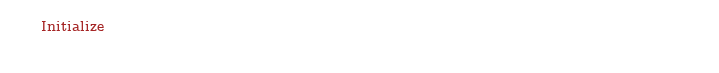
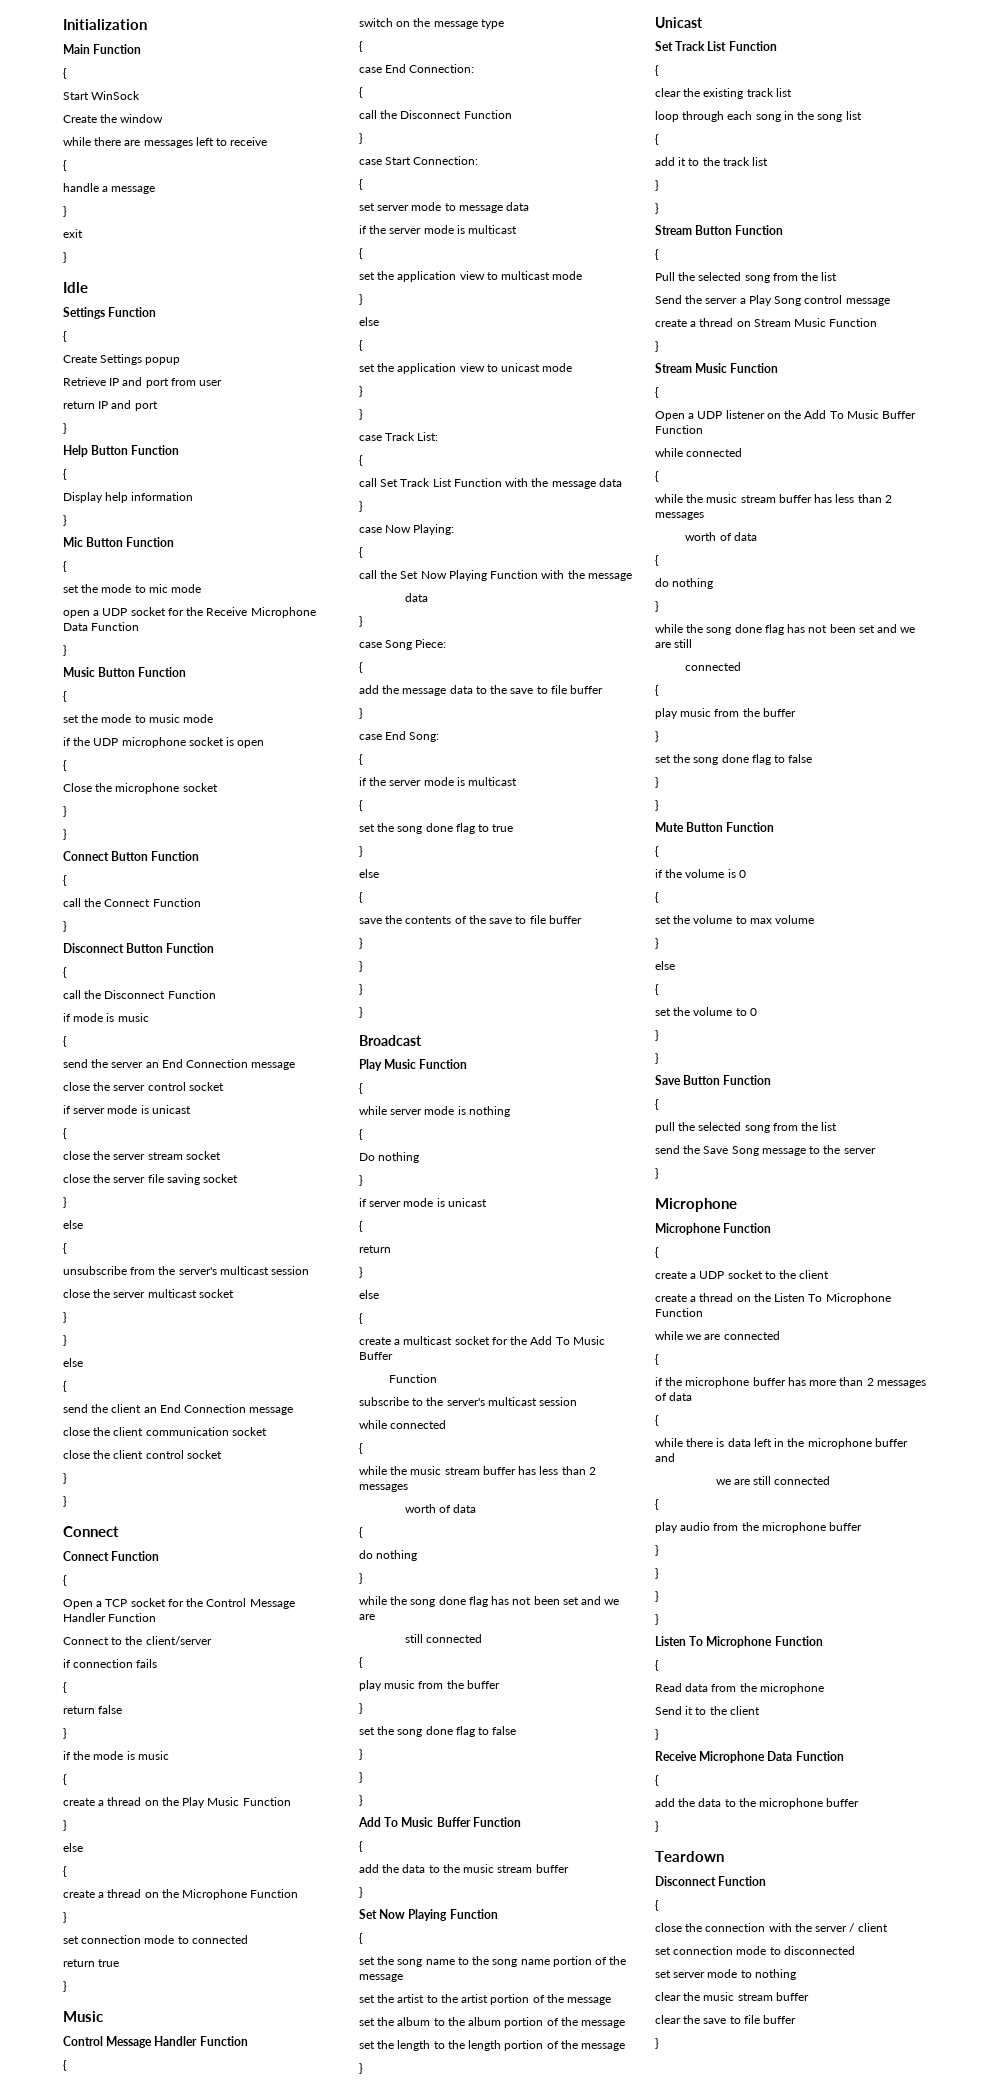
[41,21,104,31] Initialize -> [63,19,147,30] [63,44,142,54] [63,68,67,79] [63,91,141,100] [63,114,164,123] [63,137,268,148] [63,160,67,171] [63,183,156,194] [63,206,67,217] [63,229,83,238] [63,252,67,263] [63,282,88,293] [63,307,157,319] [63,331,67,342] [63,354,181,365] [63,377,223,388] [63,400,158,411] [63,423,67,434] [63,445,180,457] [63,469,67,480] [63,492,194,503] [63,515,67,526] [63,537,175,547] [63,561,67,572] [63,584,202,593] [63,607,316,618] [63,622,140,631] [63,645,67,656] [63,667,187,677] [63,691,67,702] [63,714,214,723] [63,737,265,748] [63,760,67,771] [63,783,218,794] [63,806,67,817] [63,829,67,840] [63,851,200,861] [63,875,67,886] [63,898,201,907] [63,921,67,932] [63,943,215,953] [63,967,67,978] [63,990,216,999] [63,1013,149,1022] [63,1036,67,1047] [63,1059,296,1070] [63,1082,224,1091] [63,1105,191,1114] [63,1128,67,1139] [63,1151,221,1160] [63,1174,239,1185] [63,1197,67,1208] [63,1220,83,1229] [63,1243,67,1254] [63,1266,310,1275] [63,1289,234,1298] [63,1312,67,1323] [63,1335,67,1346] [63,1358,83,1367] [63,1381,67,1392] [63,1404,294,1415] [63,1427,267,1436] [63,1450,222,1459] [63,1473,67,1484] [63,1496,67,1507] [63,1526,119,1537] [63,1551,160,1561] [63,1575,67,1586] [63,1598,295,1609] [63,1613,157,1622] [63,1636,212,1645] [63,1659,158,1668] [63,1682,67,1693] [63,1705,123,1714] [63,1728,67,1739] [63,1751,169,1760] [63,1774,67,1785] [63,1797,291,1808] [63,1820,67,1831] [63,1843,83,1852] [63,1866,67,1877] [63,1889,299,1900] [63,1912,67,1923] [63,1935,248,1944] [63,1959,120,1967] [63,1981,67,1992] [63,2011,103,2022] [63,2036,248,2048] [63,2060,67,2071] [359,18,504,29] [359,41,363,52] [359,64,475,73] [359,87,363,98] [359,110,512,119] [359,133,363,144] [359,156,479,165] [359,179,363,190] [359,202,530,213] [359,225,518,234] [359,248,363,259] [359,271,583,282] [359,294,363,305] [359,317,379,326] [359,340,363,351] [359,363,573,374] [359,386,363,397] [359,409,363,420] [359,432,439,441] [359,455,363,466] [359,478,622,489] [359,501,363,512] [359,524,455,535] [359,547,363,558] [359,570,632,581] [404,593,428,602] [359,616,363,627] [359,639,447,650] [359,662,363,673] [359,685,604,696] [359,708,363,719] [359,731,440,742] [359,754,363,765] [359,777,518,786] [359,800,363,811] [359,823,514,834] [359,846,363,857] [359,869,379,878] [359,892,363,903] [359,915,582,924] [359,938,363,949] [359,961,363,972] [359,984,363,995] [359,1007,363,1018] [359,1035,422,1046] [359,1059,468,1071] [359,1083,363,1094] [359,1106,510,1117] [359,1129,363,1140] [359,1152,420,1163] [359,1175,363,1186] [359,1198,487,1207] [359,1221,363,1232] [359,1245,391,1253] [359,1267,363,1278] [359,1290,379,1299] [359,1313,363,1324] [359,1336,605,1345] [359,1352,393,1360] [389,1374,438,1383] [359,1397,578,1406] [359,1420,447,1429] [359,1443,363,1454] [359,1466,596,1475] [359,1484,408,1492] [404,1504,476,1513] [359,1527,363,1538] [359,1550,418,1561] [359,1573,363,1584] [359,1596,620,1607] [359,1614,375,1620] [404,1634,482,1643] [359,1657,363,1668] [359,1680,500,1691] [359,1703,363,1714] [359,1726,517,1737] [359,1749,363,1760] [359,1772,363,1783] [359,1795,363,1806] [358,1817,521,1827] [359,1841,363,1852] [359,1864,569,1873] [359,1887,363,1898] [359,1909,498,1921] [359,1933,363,1944] [359,1956,627,1967] [359,1974,403,1982] [359,1994,612,2005] [359,2017,626,2028] [359,2040,626,2051] [359,2063,363,2074] [655,17,703,28] [655,41,777,51] [655,65,659,76] [655,88,792,99] [655,111,862,122] [655,134,659,145] [655,157,769,166] [655,180,659,191] [655,203,659,214] [655,225,784,235] [655,249,659,260] [655,272,838,283] [655,295,890,306] [655,318,878,327] [655,341,659,352] [655,363,779,373] [655,387,659,398] [655,410,917,421] [655,425,703,434] [655,448,743,457] [655,471,659,482] [655,494,892,503] [655,512,704,520] [685,532,757,541] [655,555,659,566] [655,578,714,589] [655,601,659,612] [655,624,916,635] [655,639,693,648] [685,662,742,671] [655,685,659,696] [655,708,796,719] [655,731,659,742] [655,754,813,765] [655,777,659,788] [655,800,659,811] [655,822,775,832] [655,846,659,857] [655,869,746,878] [655,892,659,903] [655,915,815,924] [655,938,659,949] [655,961,675,970] [655,984,659,995] [655,1007,757,1016] [655,1030,659,1041] [655,1053,659,1064] [655,1075,772,1085] [655,1099,659,1110] [655,1122,838,1133] [655,1145,876,1156] [655,1168,659,1179] [655,1198,737,1212] [655,1223,772,1235] [655,1247,659,1258] [655,1270,830,1279] [655,1293,891,1304] [655,1308,703,1317] [655,1331,780,1340] [655,1354,659,1365] [655,1377,926,1388] [655,1392,693,1401] [655,1415,659,1426] [655,1438,908,1449] [655,1453,675,1462] [715,1476,831,1485] [655,1499,659,1510] [655,1522,863,1533] [655,1545,659,1556] [655,1568,659,1579] [655,1591,659,1602] [655,1614,659,1625] [655,1636,823,1648] [655,1660,659,1671] [655,1683,824,1694] [655,1706,760,1715] [655,1729,659,1740] [655,1751,844,1763] [655,1775,659,1786] [655,1798,860,1809] [655,1821,659,1832] [655,1851,724,1862] [655,1876,767,1886] [655,1900,659,1911] [655,1923,888,1932] [655,1946,855,1955] [655,1969,796,1980] [655,1992,809,2001] [655,2015,797,2024] [655,2038,659,2049] Initialization // Main Function // { // Start WinSock // Create the window // while there are messages left to receive // { // handle a message // } // exit // } // Idle // Settings Function // { // Create Settings popup // Retrieve IP and port from user // return IP and port // } // Help Button Function // { // Display help information // } // Mic Button Function // { // set the mode to mic mode // open a UDP socket for the Receive Microphone Data Function // } // Music Button Function // { // set the mode to music mode // if the UDP microphone socket is open // { // Close the microphone socket // } // } // Connect Button Function // { // call the Connect Function // } // Disconnect Button Function // { // call the Disconnect Function // if mode is music // { // send the server an End Connection message // close the server control socket // if server mode is unicast // { // close the server stream socket // close the server file saving socket // } // else // { // unsubscribe from the server's multicast session // close the server multicast socket // } // } // else // { // send the client an End Connection message // close the client communication socket // close the client control socket // } // } // Connect // Connect Function // { // Open a TCP socket for the Control Message Handler Function // Connect to the client/server // if connection fails // { // return false // } // if the mode is music // { // create a thread on the Play Music Function // } // else // { // create a thread on the Microphone Function // } // set connection mode to connected // return true // } // Music // Control Message Handler Function // { // switch on the message type // { // case End Connection: // { // call the Disconnect Function // } // case Start Connection: // { // set server mode to message data // if the server mode is multicast // { // set the application view to multicast mode // } // else // { // set the application view to unicast mode // } // } // case Track List: // { // call Set Track List Function with the message data // } // case Now Playing: // { // call the Set Now Playing Function with the message // data // } // case Song Piece: // { // add the message data to the save to file buffer // } // case End Song: // { // if the server mode is multicast // { // set the song done flag to true // } // else // { // save the contents of the save to file buffer // } // } // } // } // Broadcast // Play Music Function // { // while server mode is nothing // { // Do nothing // } // if server mode is unicast // { // return // } // else // { // create a multicast socket for the Add To Music Buffer // Function // subscribe to the server's multicast session // while connected // { // while the music stream buffer has less than 2 messages // worth of data // { // do nothing // } // while the song done flag has not been set and we are // still connected // { // play music from the buffer // } // set the song done flag to false // } // } // } // Add To Music Buffer Function // { // add the data to the music stream buffer // } // Set Now Playing Function // { // set the song name to the song name portion of the message // set the artist to the artist portion of the message // set the album to the album portion of the message // set the length to the length portion of the message // } // Unicast // Set Track List Function // { // clear the existing track list // loop through each song in the song list // { // add it to the track list // } // } // Stream Button Function // { // Pull the selected song from the list // Send the server a Play Song control message // create a thread on Stream Music Function // } // Stream Music Function // { // Open a UDP listener on the Add To Music Buffer Function // while connected // { // while the music stream buffer has less than 2 messages // worth of data // { // do nothing // } // while the song done flag has not been set and we are still // connected // { // play music from the buffer // } // set the song done flag to false // } // } // Mute Button Function // { // if the volume is 0 // { // set the volume to max volume // } // else // { // set the volume to 0 // } // } // Save Button Function // { // pull the selected song from the list // send the Save Song message to the server // } // Microphone // Microphone Function // { // create a UDP socket to the client // create a thread on the Listen To Microphone Function // while we are connected // { // if the microphone buffer has more than 2 messages of data // { // while there is data left in the microphone buffer and // we are still connected // { // play audio from the microphone buffer // } // } // } // } // Listen To Microphone Function // { // Read data from the microphone // Send it to the client // } // Receive Microphone Data Function // { // add the data to the microphone buffer // } // Teardown // Disconnect Function // { // close the connection with the server / client // set connection mode to disconnected // set server mode to nothing // clear the music stream buffer // clear the save to file buffer // }

